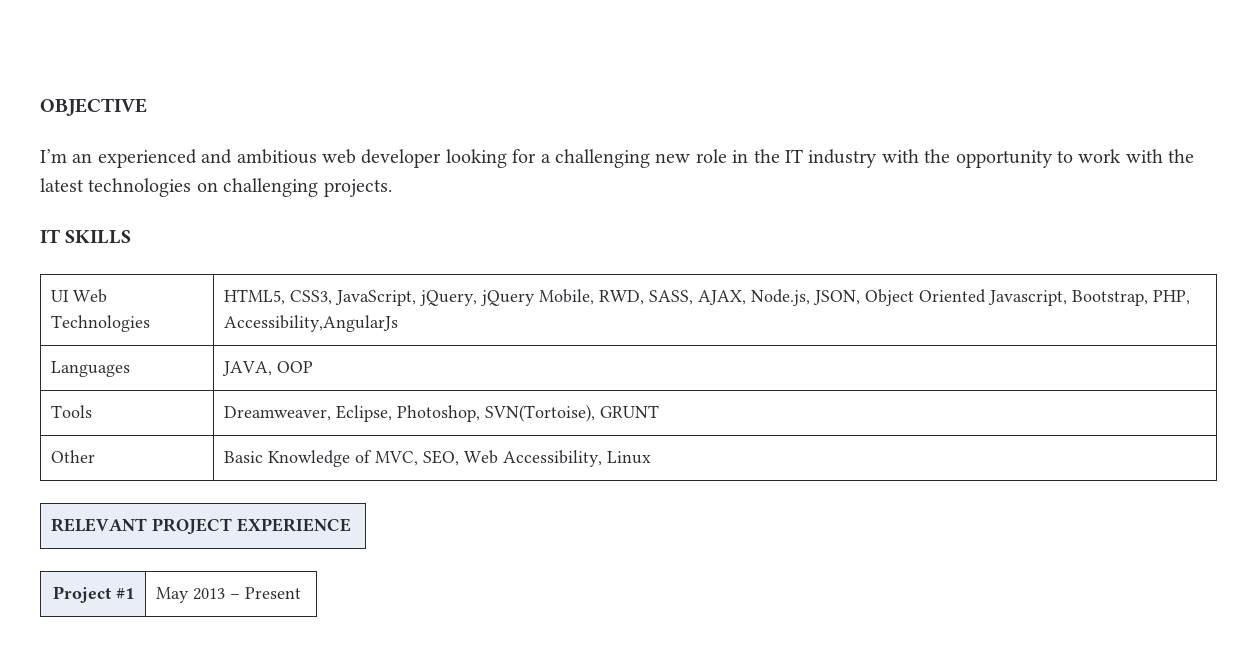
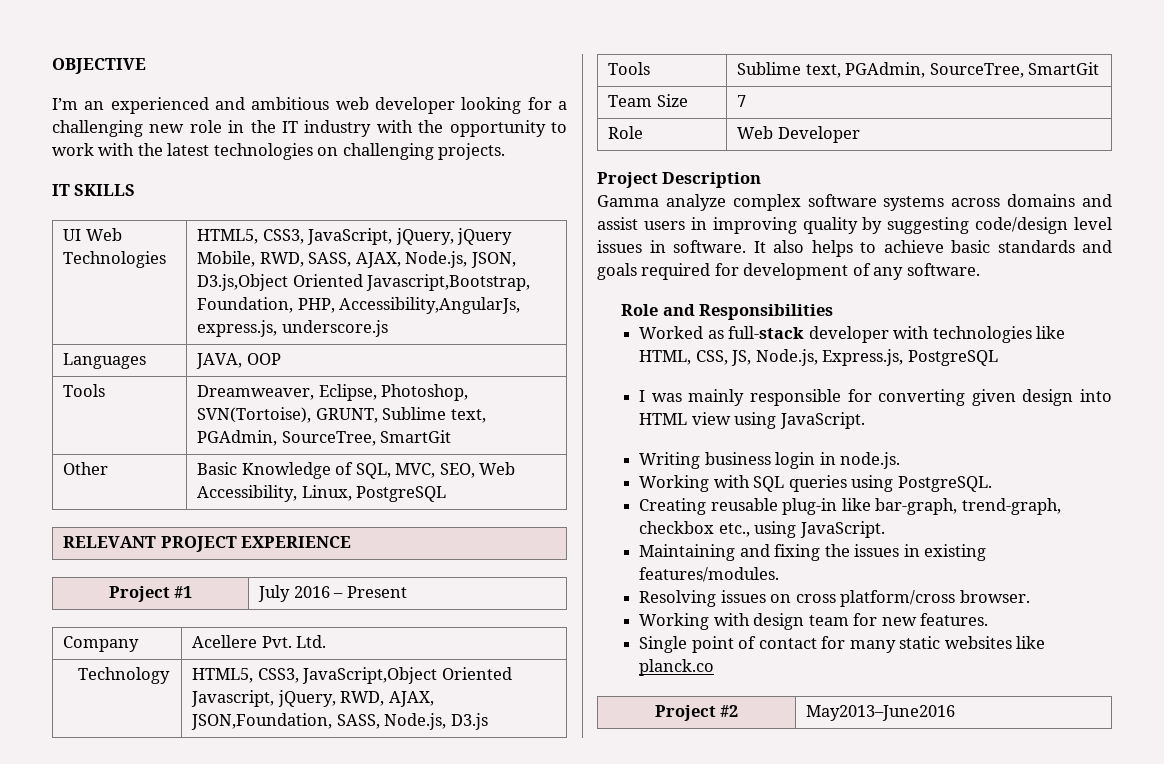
[864,289,1190,306] [223,315,398,332] Object Oriented Javascript, Bootstrap, PHP, Accessibility,AngularJs -> [197,274,531,291] [197,297,521,314] [197,320,388,337] D3.js,Object Oriented Javascript,Bootstrap, Foundation, PHP, Accessibility,AngularJs, express.js, underscore.js
[599,405,659,418] GRUNT -> [315,407,486,423] [197,430,452,446] GRUNT, Sublime text, PGAdmin, SourceTree, SmartGit
(372, 456) none -> [355,463,391,479] SQL,
[606,451,651,464] Linux -> [301,485,447,502] Linux, PostgreSQL
[155,587,225,603] May 2013 -> [258,585,330,602] July 2016
(301, 593) none -> [63,636,140,652] [192,635,327,648] [77,667,170,684] [192,667,512,684] [191,690,434,707] [191,713,488,730] [608,62,651,75] [737,62,1100,78] [608,94,688,107] [737,95,747,107] [608,126,644,139] [737,126,860,143] [597,172,762,188] [597,194,1112,211] [597,217,1112,234] [597,240,1112,257] [597,263,980,280] [621,304,834,320] [639,326,1066,343] [639,349,998,366] [639,389,1112,406] [639,412,865,429] [639,452,901,469] [639,475,992,492] [639,498,1061,515] [639,521,885,538] [639,544,987,561] [639,567,780,582] [639,590,1030,607] [639,613,989,630] [639,636,1045,653] [639,659,715,676] [654,705,739,721] [806,705,956,721] // Company | Acellere Pvt. Ltd. // Technology | HTML5, CSS3, JavaScript,Object Oriented Javascript, jQuery, RWD, AJAX, JSON,Foundation, SASS, Node.js, D3.js // Tools | Sublime text, PGAdmin, SourceTree, SmartGit // Team Size | 7 // Role | Web Developer // Project Description // Gamma analyze complex software systems across domains and assist users in improving quality by suggesting code/design level issues in software. It also helps to achieve basic standards and goals required for development of any software. // Role and Responsibilities // Worked as full-stack developer with technologies like HTML, CSS, JS, Node.js, Express.js, PostgreSQL // I was mainly responsible for converting given design into HTML view using JavaScript. // Writing business login in node.js. // Working with SQL queries using PostgreSQL. // Creating reusable plug-in like bar-graph, trend-graph, checkbox etc., using JavaScript. // Maintaining and fixing the issues in existing features/modules. // Resolving issues on cross platform/cross browser. // Working with design team for new features. // Single point of contact for many static websites like planck.co // Project #2 | May2013–June2016

